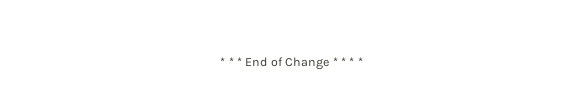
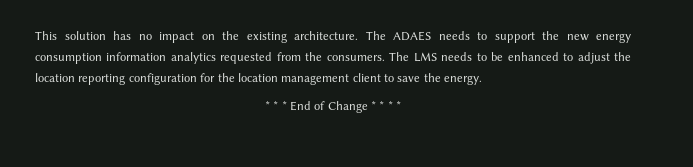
(220, 61) none -> [35,31,631,43] [35,52,631,64] [35,73,483,85] This solution has no impact on the existing architecture. The ADAES needs to support the new energy consumption information analytics requested from the consumers. The LMS needs to be enhanced to adjust the location reporting configuration for the location management client to save the energy. //

